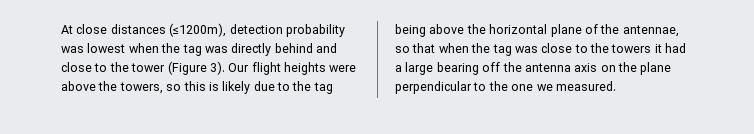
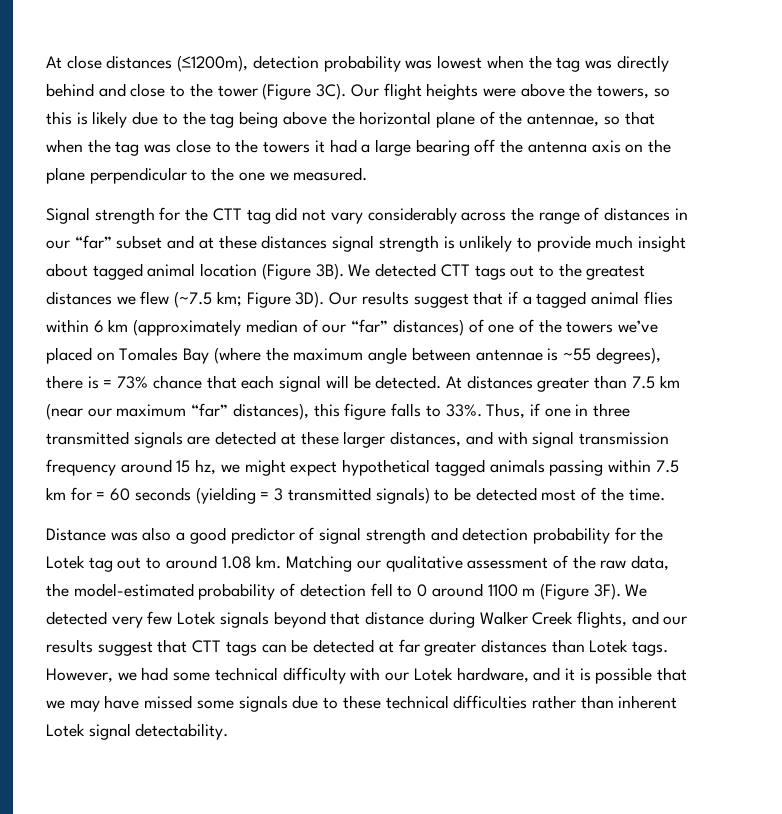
[209,61,225,75] 3). -> [316,83,347,100] 3C).
(616, 86) none -> [46,207,688,224] [46,235,687,252] [46,263,646,280] [46,291,673,308] [46,319,659,336] [46,347,661,364] [46,375,680,392] [46,403,631,420] [46,431,669,448] [46,459,679,476] [46,487,665,504] [46,527,664,544] [46,555,670,572] [46,583,648,600] [46,611,688,628] [46,639,669,656] [46,667,688,684] [46,695,678,712] [46,723,229,740] // Signal strength for the CTT tag did not vary considerably across the range of distances in our “far” subset and at these distances signal strength is unlikely to provide much insight about tagged animal location (Figure 3B). We detected CTT tags out to the greatest distances we flew (~7.5 km; Figure 3D). Our results suggest that if a tagged animal flies within 6 km (approximately median of our “far” distances) of one of the towers we’ve placed on Tomales Bay (where the maximum angle between antennae is ~55 degrees), there is = 73% chance that each signal will be detected. At distances greater than 7.5 km (near our maximum “far” distances), this figure falls to 33%. Thus, if one in three transmitted signals are detected at these larger distances, and with signal transmission frequency around 15 hz, we might expect hypothetical tagged animals passing within 7.5 km for = 60 seconds (yielding = 3 transmitted signals) to be detected most of the time. // Distance was also a good predictor of signal strength and detection probability for the Lotek tag out to around 1.08 km. Matching our qualitative assessment of the raw data, the model-estimated probability of detection fell to 0 around 1100 m (Figure 3F). We detected very few Lotek signals beyond that distance during Walker Creek flights, and our results suggest that CTT tags can be detected at far greater distances than Lotek tags. However, we had some technical difficulty with our Lotek hardware, and it is possible that we may have missed some signals due to these technical difficulties rather than inherent Lotek signal detectability.

